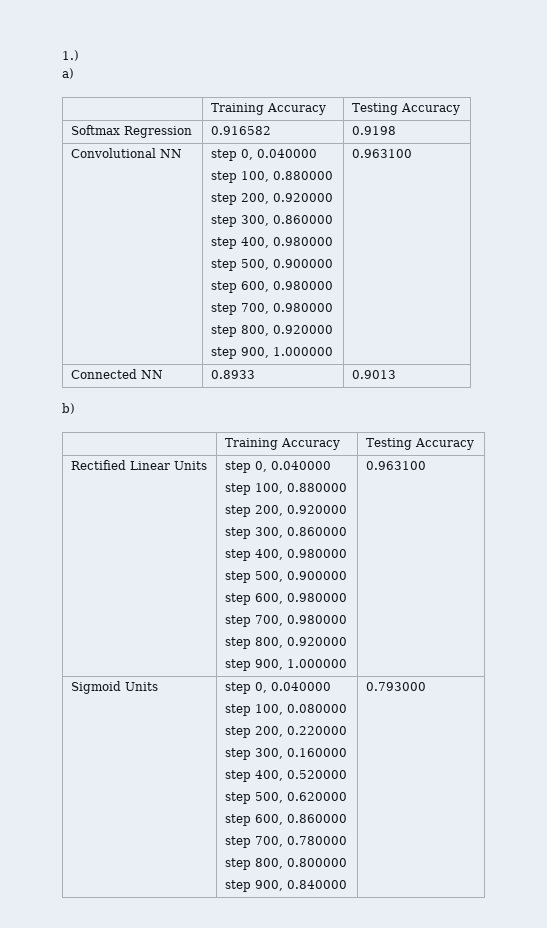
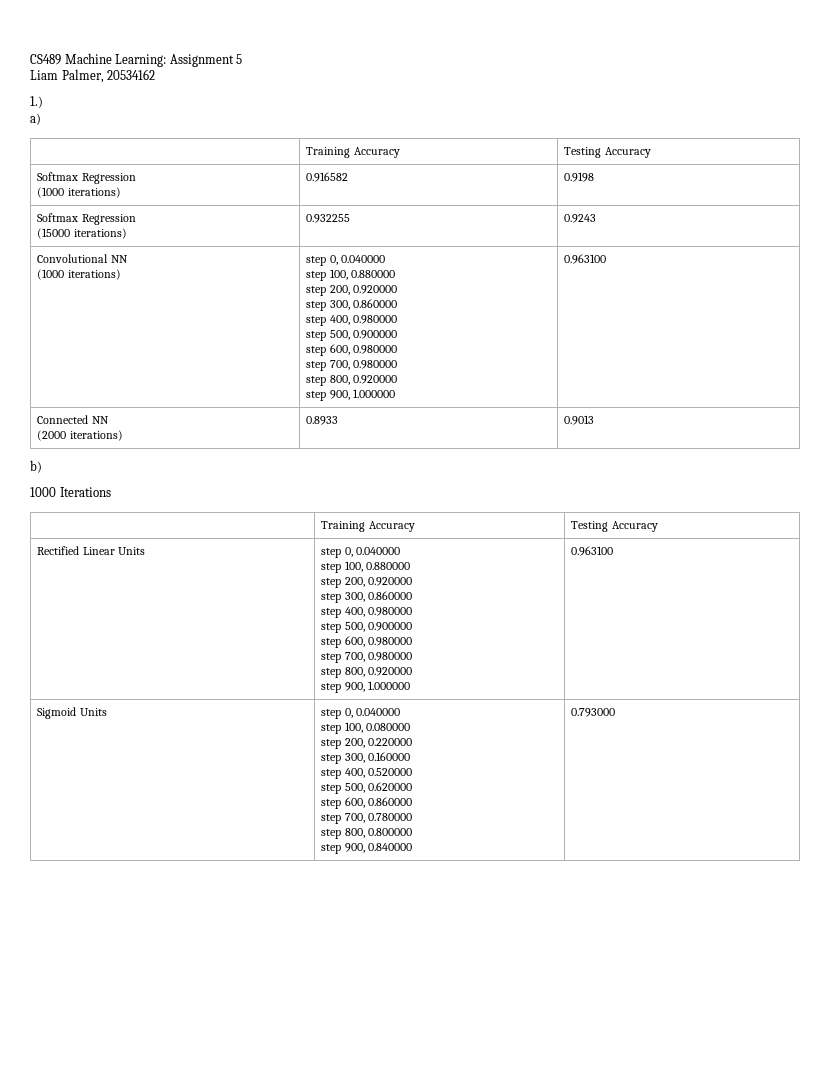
(62, 55) none -> [30,53,243,67] [30,69,156,83] CS489 Machine Learning: Assignment 5 // Liam Palmer, 20534162 //
(192, 132) none -> [37,187,121,198] // (1000 iterations)
(396, 130) none -> [37,213,136,225] [37,228,127,239] [306,214,351,223] [564,214,597,223] // Softmax Regression // (15000 iterations) | 0.932255 | 0.9243
(182, 153) none -> [37,269,121,280] // (1000 iterations)
(163, 374) none -> [37,430,123,441] // (2000 iterations)
(75, 408) none -> [30,487,111,497] // 1000 Iterations

